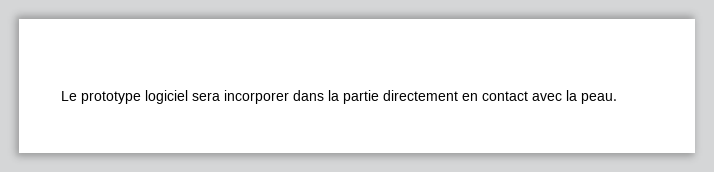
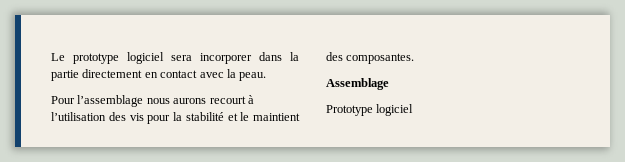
(617, 98) none -> [51,95,254,107] [51,112,300,124] [326,52,415,64] [326,78,389,90] [326,104,414,116] // Pour l’assemblage nous aurons recourt à l’utilisation des vis pour la stabilité et le maintient des composantes. // Assemblage // Prototype logiciel

